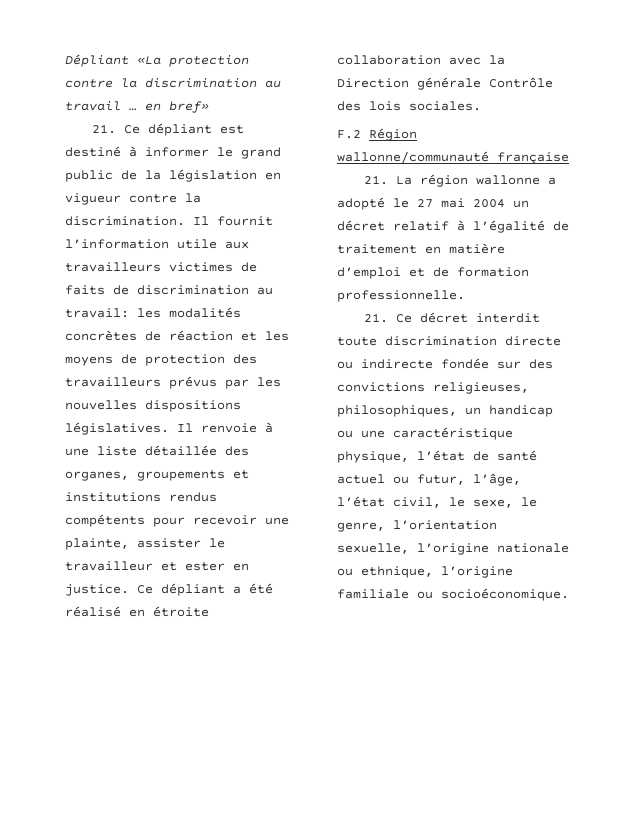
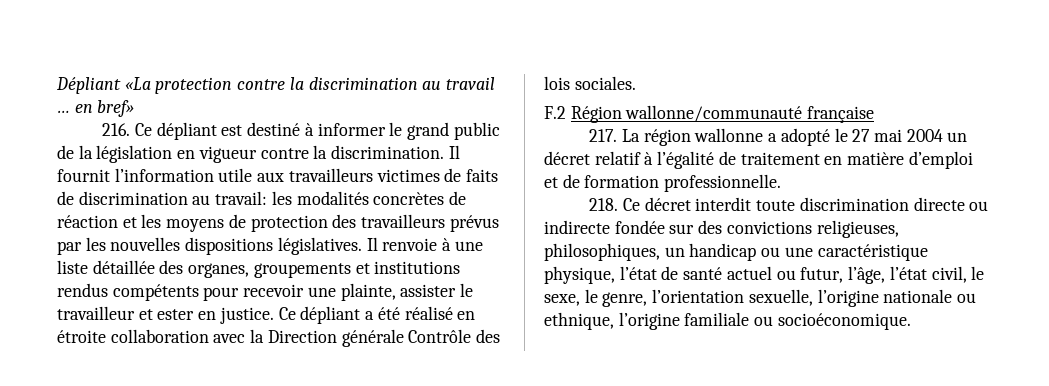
[91,124,116,134] 21. -> [102,123,131,136] 216.
[363,175,388,185] 21. -> [589,129,618,142] 217.
[363,313,388,323] 21. -> [589,198,619,211] 218.

